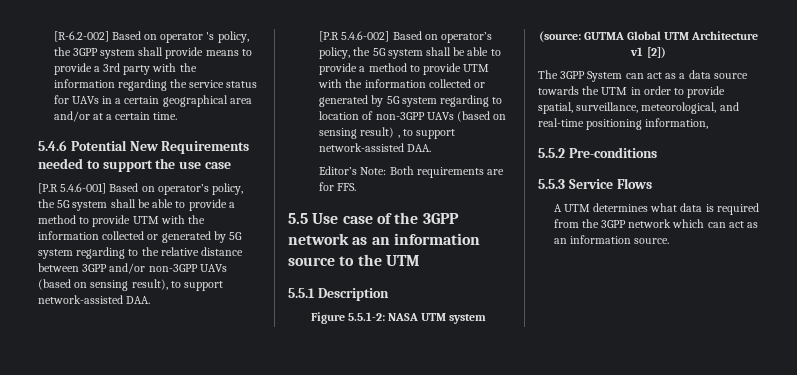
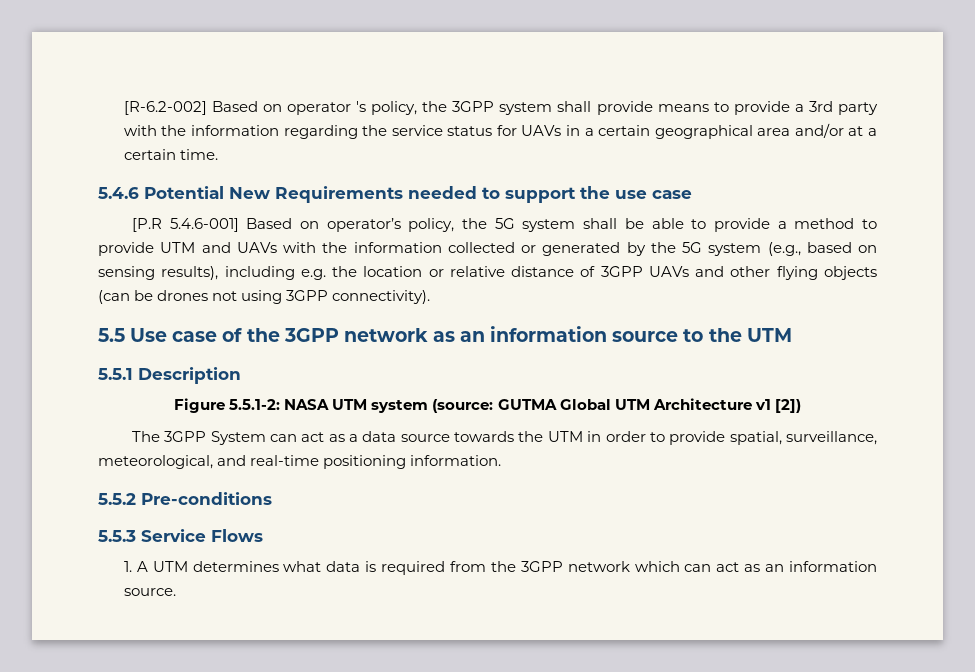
[160,215,206,224] [38,231,243,243] [38,247,244,259] [38,263,227,274] [38,279,224,291] [38,295,151,304] [319,31,492,43] [319,47,501,59] [319,63,490,75] [318,79,485,88] [319,95,503,107] [319,111,507,122] [319,127,455,139] [319,143,432,152] [319,166,504,178] [319,182,357,191] with the information collected or generated by 5G system regarding to the relative distance between 3GPP and/or non-3GPP UAVs (based on sensing result), to support network-assisted DAA. // [P.R 5.4.6-002] Based on operator’s policy, the 5G system shall be able to provide a method to provide UTM with the information collected or generated by 5G system regarding to location of non-3GPP UAVs (based on sensing result) , to support network-assisted DAA. // Editor’s Note: Both requirements are for FFS. -> [201,242,877,256] [98,266,877,280] [98,290,431,304] and UAVs with the information collected or generated by the 5G system (e.g., based on sensing results), including e.g. the location or relative distance of 3GPP UAVs and other flying objects (can be drones not using 3GPP connectivity).
[645,118,709,129] information, -> [410,455,502,466] information.
(652, 183) none -> [123,561,132,572] 1.

